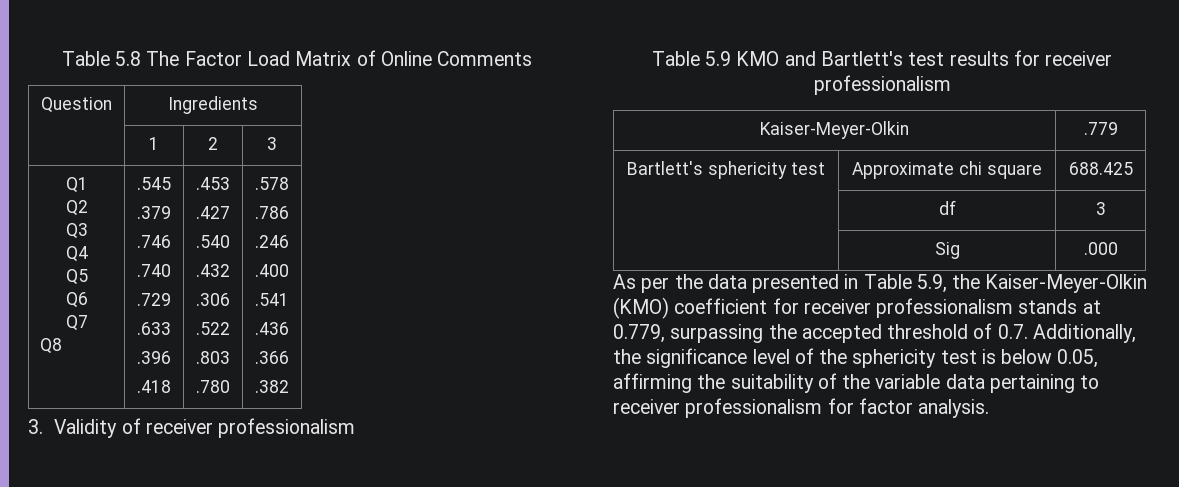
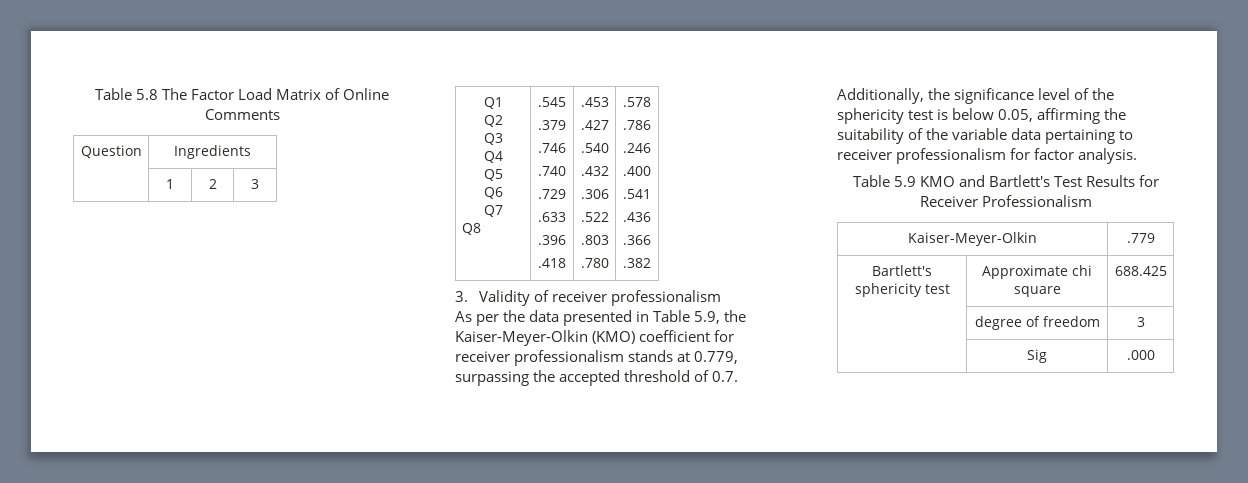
[651,50,1113,66] [813,75,951,95] [760,121,909,139] [1083,122,1118,135] [627,161,825,179] [852,161,1042,179] [1068,162,1133,175] [938,200,956,215] [1095,202,1106,215] [934,242,960,259] [1083,242,1118,255] // Table 5.9 KMO and Bartlett's test results for receiver professionalism // Kaiser-Meyer-Olkin | .779 // Bartlett's sphericity test | Approximate chi square | 688.425 // | df | 3 // | Sig | .000 -> (721, 298) none
(990, 408) none -> [852,175,1160,187] [919,195,1093,207] [908,232,1037,246] [1126,233,1155,243] [872,265,932,276] [854,283,950,297] [982,265,1092,279] [1013,286,1061,297] [1114,266,1167,276] [974,316,1100,330] [1136,317,1145,327] [1027,349,1047,363] [1126,350,1155,360] // Table 5.9 KMO and Bartlett's Test Results for Receiver Professionalism // Kaiser-Meyer-Olkin | .779 // Bartlett's sphericity test | Approximate chi square | 688.425 // | degree of freedom | 3 // | Sig | .000

